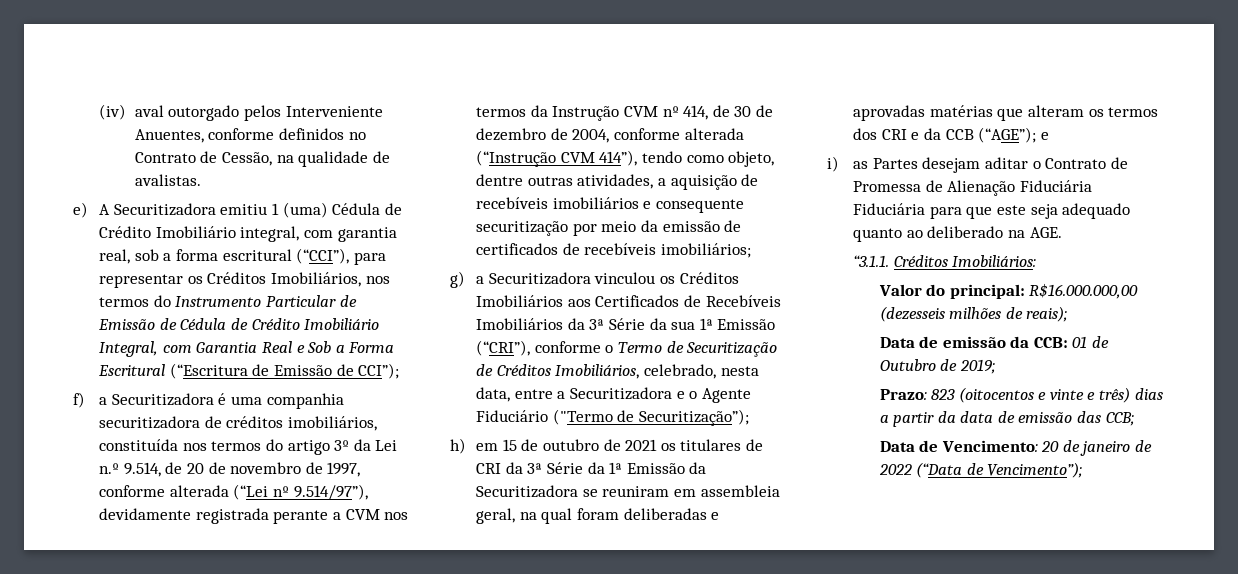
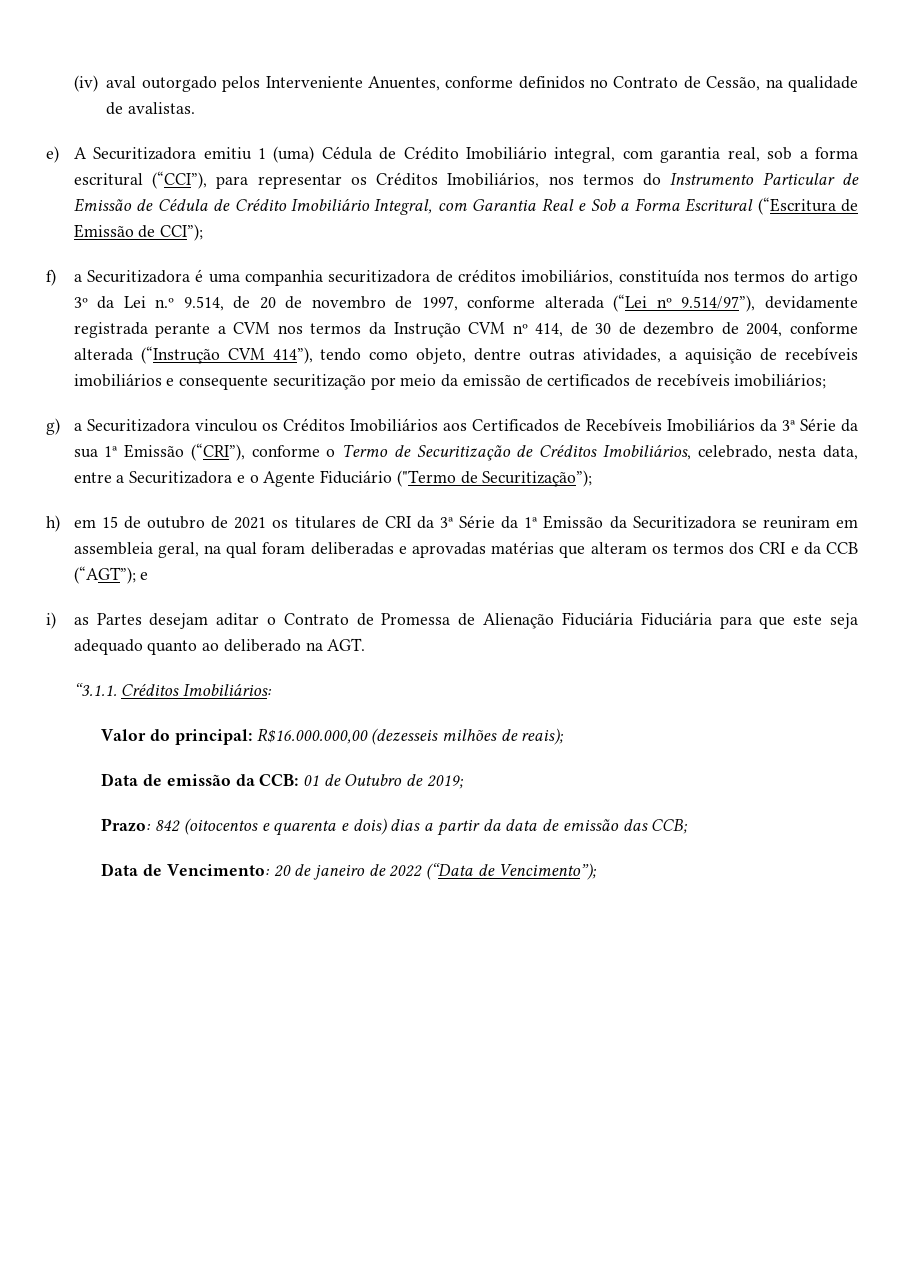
[978,127,1037,143] (“AGE”); -> [73,566,136,584] (“AGT”);
[1029,227,1062,238] AGE. -> [327,638,366,651] AGT.
[931,389,956,400] 823 -> [155,820,181,832] 842
[1049,387,1131,403] vinte e três) -> [273,818,387,836] quarenta e dois)

